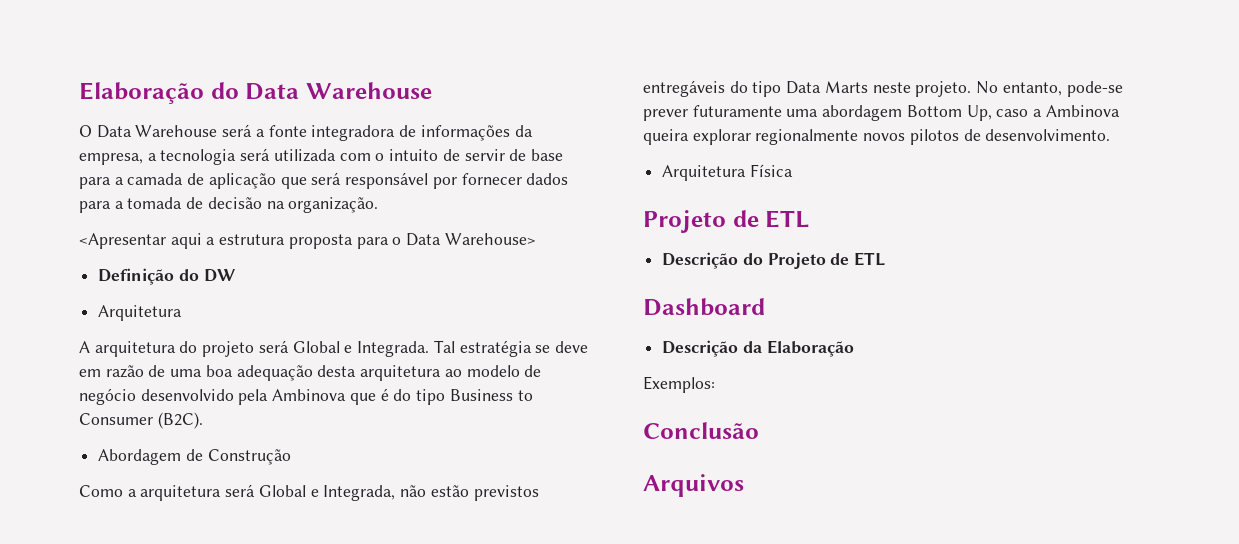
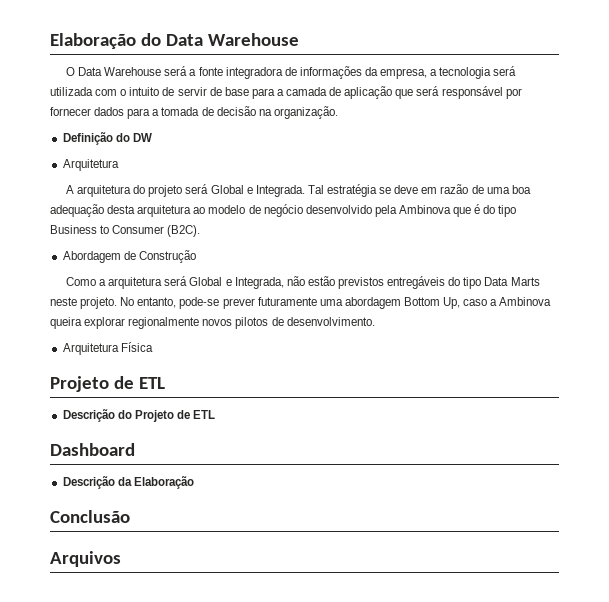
[79,233,536,249] // <Apresentar aqui a estrutura proposta para o Data Warehouse> -> (338, 112) none
[643,376,715,393] // Exemplos: -> (194, 482) none

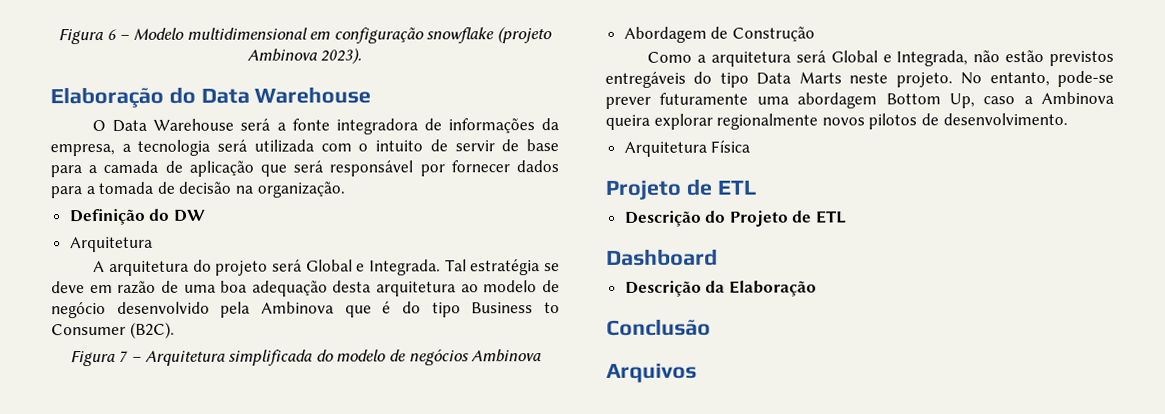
(50, 41) none -> [58,26,552,45] [246,47,363,65] Figura 6 – Modelo multidimensional em configuração snowflake (projeto Ambinova 2023). //
(201, 231) none -> [69,349,543,367] // Figura 7 – Arquitetura simplificada do modelo de negócios Ambinova

